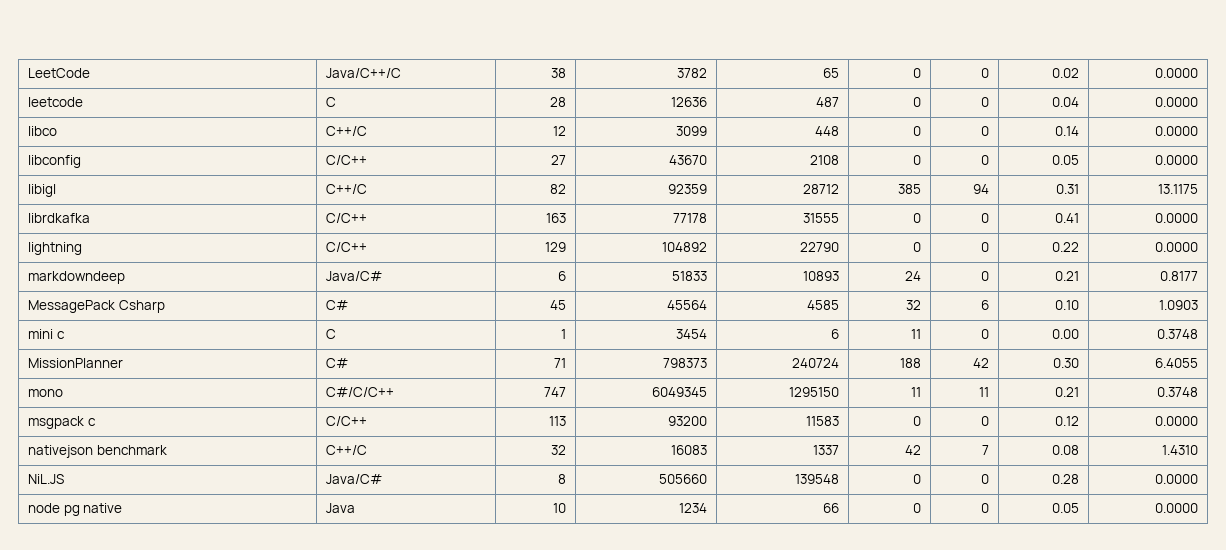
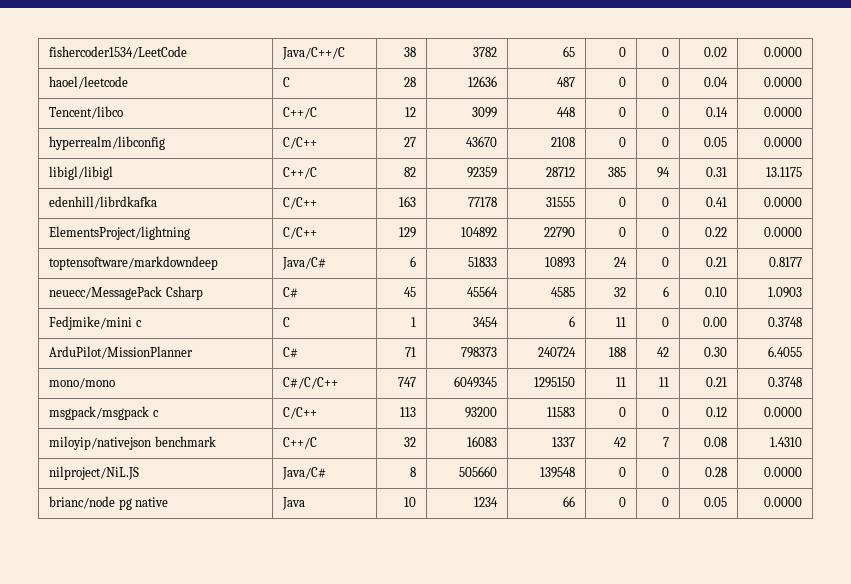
[28,68,91,78] LeetCode -> [49,46,188,59] fishercoder1534/LeetCode
[28,97,84,107] leetcode -> [49,76,129,89] haoel/leetcode
[28,126,58,136] libco -> [49,106,124,119] Tencent/libco
[28,155,82,168] libconfig -> [49,136,166,150] hyperrealm/libconfig
[28,184,57,197] libigl -> [49,166,114,180] libigl/libigl
[28,213,91,223] librdkafka -> [49,196,158,209] edenhill/librdkafka
[28,242,83,255] lightning -> [49,226,191,240] ElementsProject/lightning
[28,271,126,284] markdowndeep -> [49,256,219,270] toptensoftware/markdowndeep
[28,300,116,313] MessagePack -> [49,286,163,300] neuecc/MessagePack
[28,329,54,339] mini -> [49,316,133,330] Fedjmike/mini
[28,358,124,368] MissionPlanner -> [49,346,194,359] ArduPilot/MissionPlanner
[28,389,64,397] mono -> [49,377,116,389] mono/mono
[28,416,85,429] msgpack -> [49,406,150,420] msgpack/msgpack
[28,445,94,458] nativejson -> [49,436,152,450] miloyip/nativejson
[28,474,65,484] NiL.JS -> [49,466,140,480] nilproject/NiL.JS
[28,503,61,513] node -> [49,496,116,509] brianc/node

